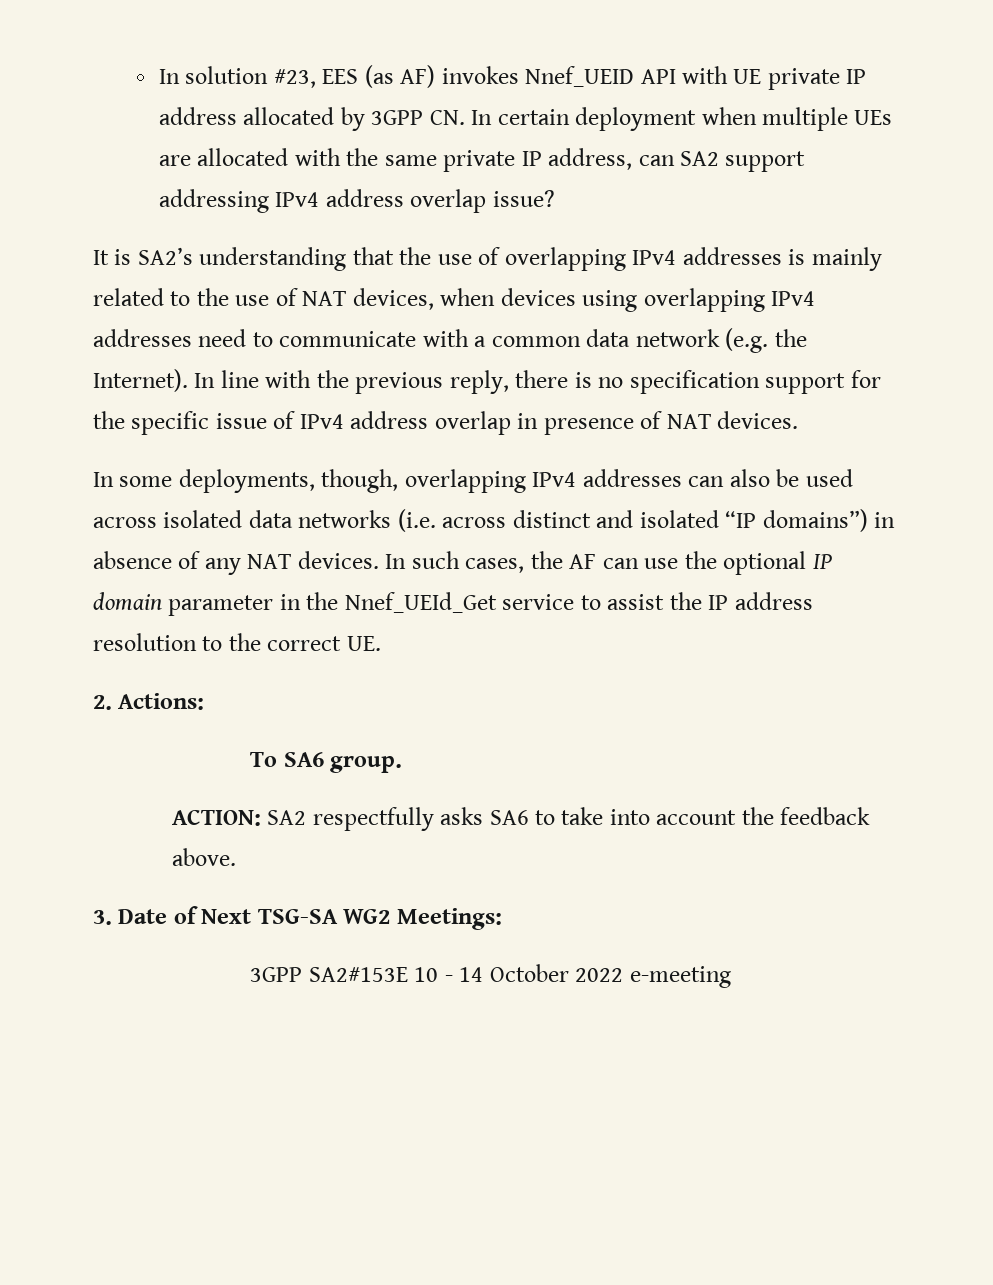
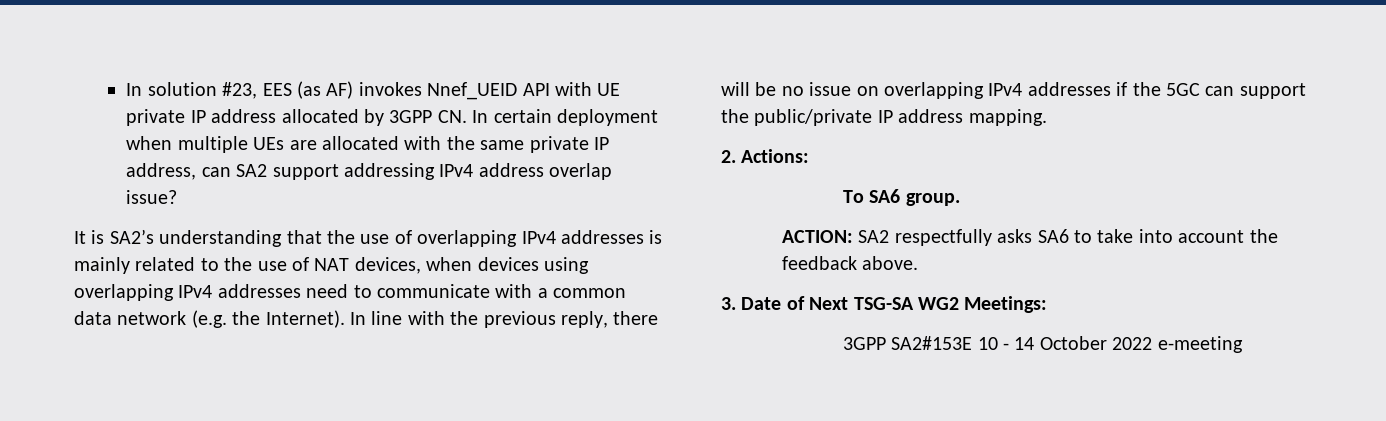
[574,370,881,394] [93,411,799,435] [93,469,853,493] [93,509,896,532] [93,551,832,575] [93,592,813,616] [93,633,381,651] is no specification support for the specific issue of IPv4 address overlap in presence of NAT devices. // In some deployments, though, overlapping IPv4 addresses can also be used across isolated data networks (i.e. across distinct and isolated “IP domains”) in absence of any NAT devices. In such cases, the AF can use the optional IP domain parameter in the Nnef_UEId_Get service to assist the IP address resolution to the correct UE. -> [721,82,1306,99] [721,109,1047,126] will be no issue on overlapping IPv4 addresses if the 5GC can support the public/private IP address mapping.

